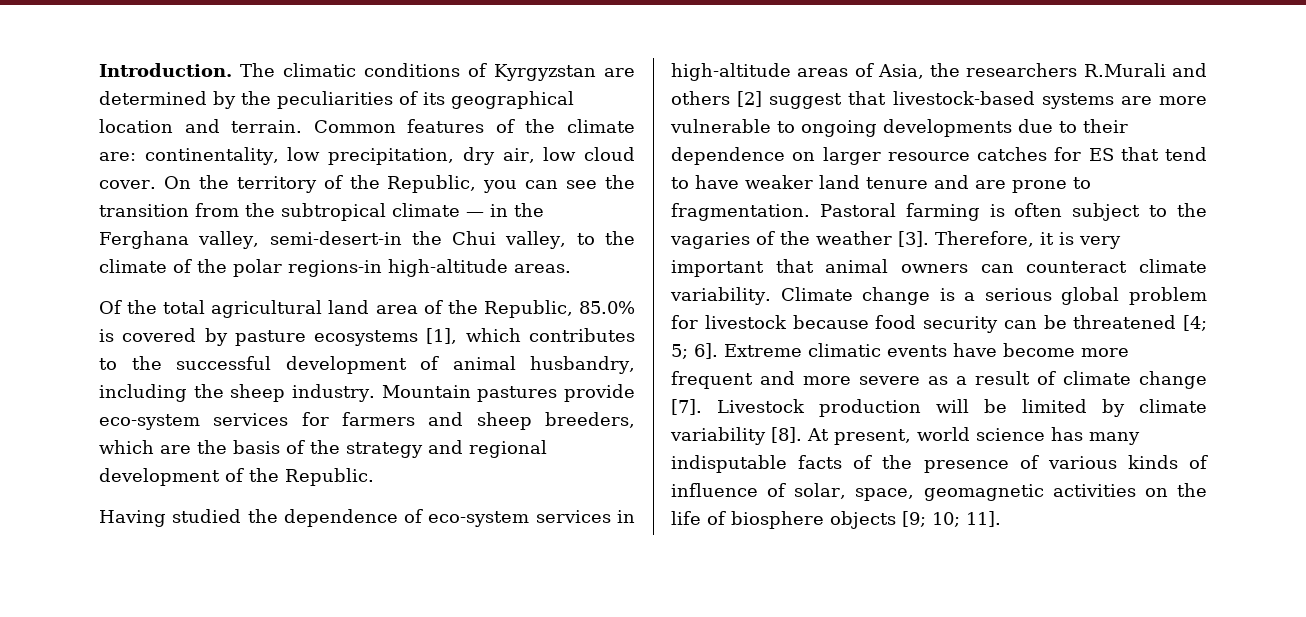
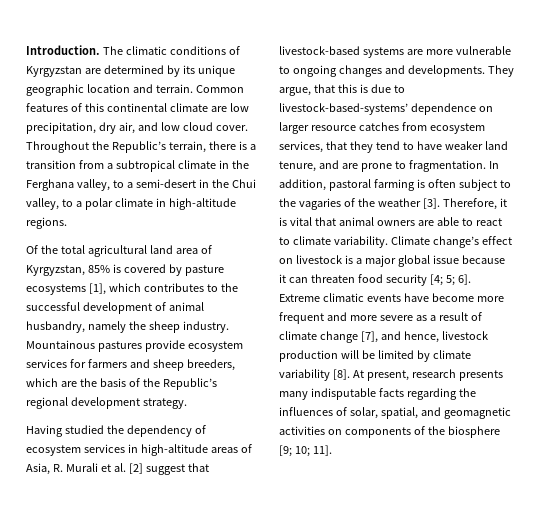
[241,91,574,109] the peculiarities of its geographical -> [182,65,235,77] [26,84,84,96] its unique geographic
[525,119,635,133] [99,147,279,165] the climate are: continentality, -> [84,103,227,112] this continental climate are
(535, 155) none -> [137,122,158,131] and
[163,175,635,193] On the territory of the Republic, you can see the -> [26,141,256,153] Throughout the Republic’s terrain, there is a
[245,203,275,217] the -> [106,163,113,169] a
[466,212,484,217] — -> (216, 164) none
[269,231,635,249] [99,259,571,277] semi-desert-in the Chui valley, to the climate of the polar regions-in high-altitude areas. -> [112,179,256,188] [26,198,236,210] [26,217,67,229] to a semi-desert in the Chui valley, to a polar climate in high-altitude regions.
[447,300,635,318] the Republic, 85.0% -> [26,265,110,276] Kyrgyzstan, 85%
[99,384,187,402] including -> [87,321,126,333] namely
[381,385,471,398] Mountain -> [26,340,95,349] Mountainous
[99,414,200,430] eco-system -> [187,341,243,352] ecosystem
[346,440,547,458] [99,468,374,486] strategy and regional development of the Republic. -> [162,378,217,390] [26,397,187,409] Republic’s regional development strategy.
[283,509,530,527] dependence of eco-system -> [126,425,206,437] [26,445,81,456] dependency of ecosystem
[930,63,1207,77] [671,91,730,105] the researchers R.Murali and others -> [52,463,126,472] R. Murali et al.
[883,119,1012,137] developments -> [338,65,514,77] [279,84,368,96] changes and developments. They argue, that this is
[1083,119,1128,133] their -> [279,103,408,115] livestock-based-systems’
[1054,147,1159,161] for ES that -> [401,122,485,134] [279,141,373,153] from ecosystem services, that they
[866,177,928,189] tenure -> [279,161,316,172] tenure,
[819,203,896,217] Pastoral -> [488,161,499,169] [279,179,371,191] In addition, pastoral
[1079,236,1121,249] [671,260,764,277] very important -> [289,217,312,226] vital
[980,259,1207,273] [670,287,1207,305] [671,315,1177,333] can counteract climate variability. Climate change is a serious global problem for livestock because food security can be threatened -> [417,217,502,226] [279,236,512,248] [279,255,505,267] [279,274,427,286] are able to react to climate variability. Climate change’s effect on livestock is a major global issue because it can threaten food security
[671,399,805,415] [7]. Livestock -> [360,331,488,343] [7], and hence, livestock
[917,427,1140,445] [671,455,1208,473] [671,483,1207,501] [671,511,896,529] world science has many indisputable facts of the presence of various kinds of influence of solar, space, geomagnetic activities on the life of biosphere objects -> [411,369,503,381] [279,388,476,400] [279,407,511,419] [279,426,500,438] research presents many indisputable facts regarding the influences of solar, spatial, and geomagnetic activities on components of the biosphere

